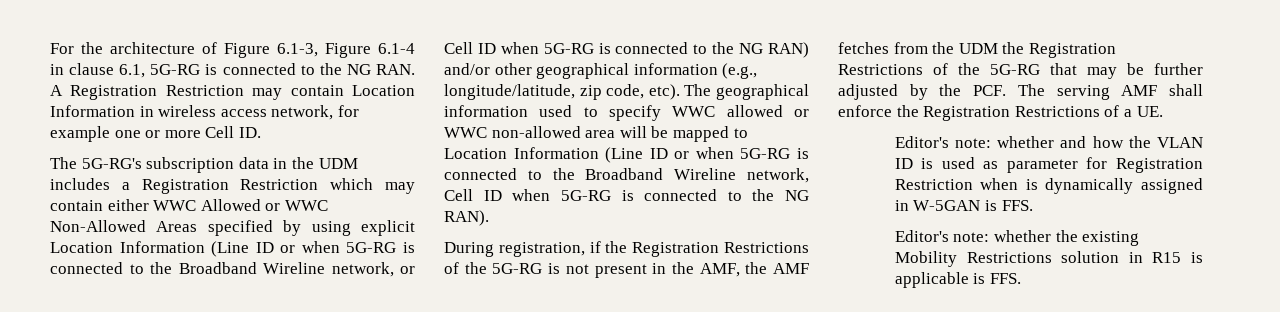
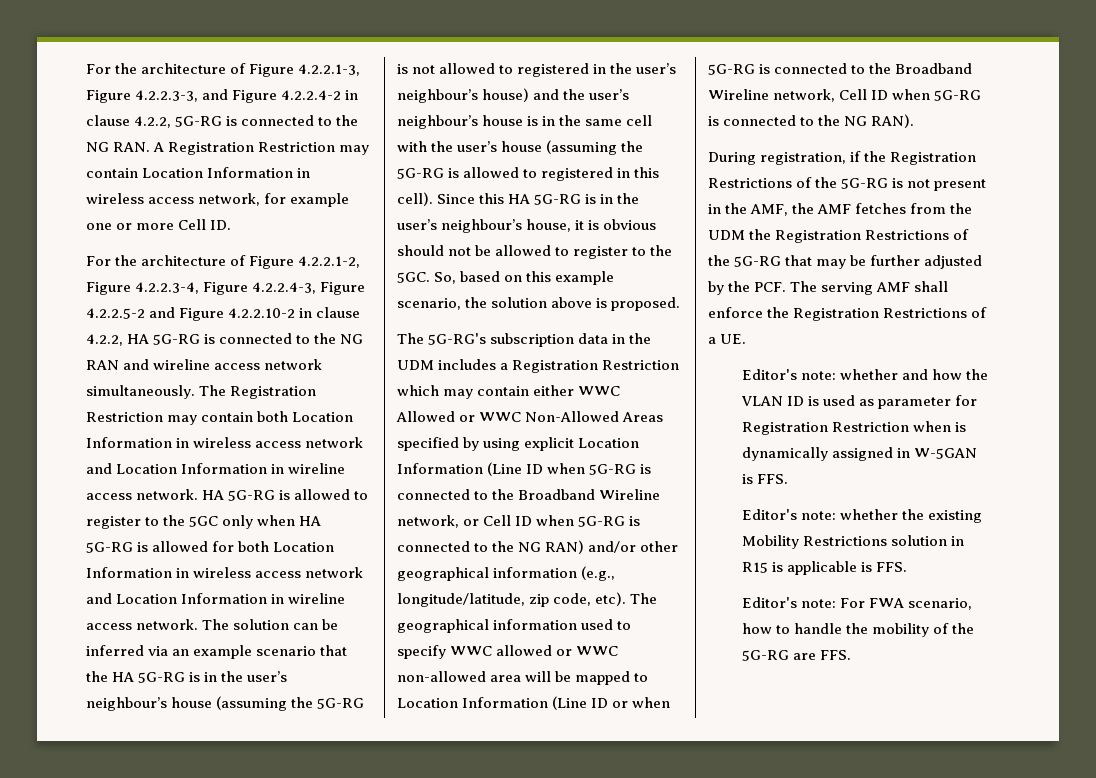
[50,42,415,58] [50,63,146,78] For the architecture of Figure 6.1-3, Figure 6.1-4 in clause 6.1, -> [86,63,361,77] [86,89,359,103] [86,115,172,128] For the architecture of Figure 4.2.2.1-3, Figure 4.2.2.3-3, and Figure 4.2.2.4-2 in clause 4.2.2,
(261, 132) none -> [86,255,361,269] [86,282,366,295] [86,307,361,321] [86,333,364,346] [86,359,323,370] [86,385,317,399] [86,411,354,425] [86,437,364,448] [86,463,346,474] [86,489,369,501] [86,515,322,529] [86,541,335,553] [86,567,364,578] [86,593,346,604] [86,619,339,630] [86,645,348,659] [86,671,288,683] [86,696,365,711] [397,63,677,77] [397,88,630,103] [397,115,653,129] [397,140,644,155] [397,167,660,181] [397,192,640,206] [397,219,657,233] [397,245,673,259] [397,271,615,285] [397,297,681,311] // For the architecture of Figure 4.2.2.1-2, Figure 4.2.2.3-4, Figure 4.2.2.4-3, Figure 4.2.2.5-2 and Figure 4.2.2.10-2 in clause 4.2.2, HA 5G-RG is connected to the NG RAN and wireline access network simultaneously. The Registration Restriction may contain both Location Information in wireless access network and Location Information in wireline access network. HA 5G-RG is allowed to register to the 5GC only when HA 5G-RG is allowed for both Location Information in wireless access network and Location Information in wireline access network. The solution can be inferred via an example scenario that the HA 5G-RG is in the user’s neighbour’s house (assuming the 5G-RG is not allowed to registered in the user’s neighbour’s house) and the user’s neighbour’s house is in the same cell with the user’s house (assuming the 5G-RG is allowed to registered in this cell). Since this HA 5G-RG is in the user’s neighbour’s house, it is obvious should not be allowed to register to the 5GC. So, based on this example scenario, the solution above is proposed.
[280,245,296,253] or -> (544, 469) none
(1022, 278) none -> [741,597,973,610] [741,623,975,637] [741,650,851,661] // Editor's note: For FWA scenario, how to handle the mobility of the 5G-RG are FFS.

